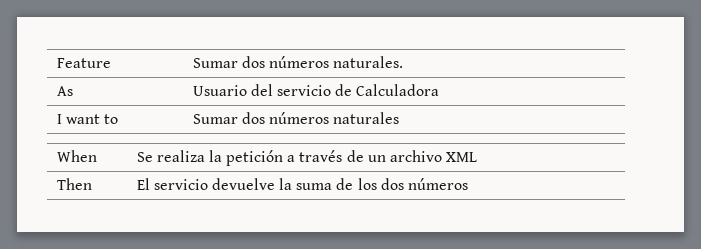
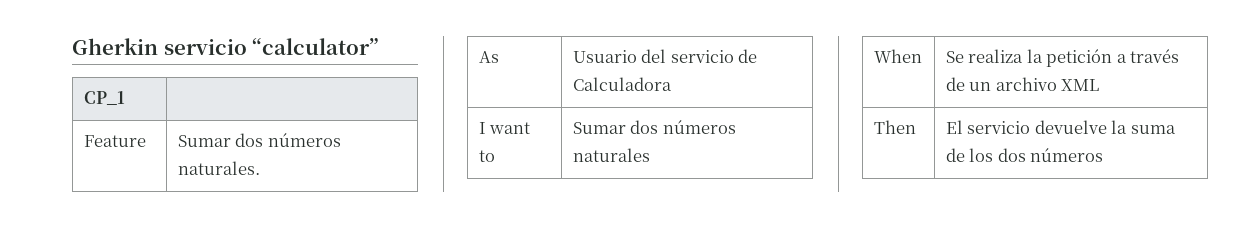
(56, 63) none -> [72,38,379,55] [83,91,125,105] Gherkin servicio “calculator” // CP_1 | //

